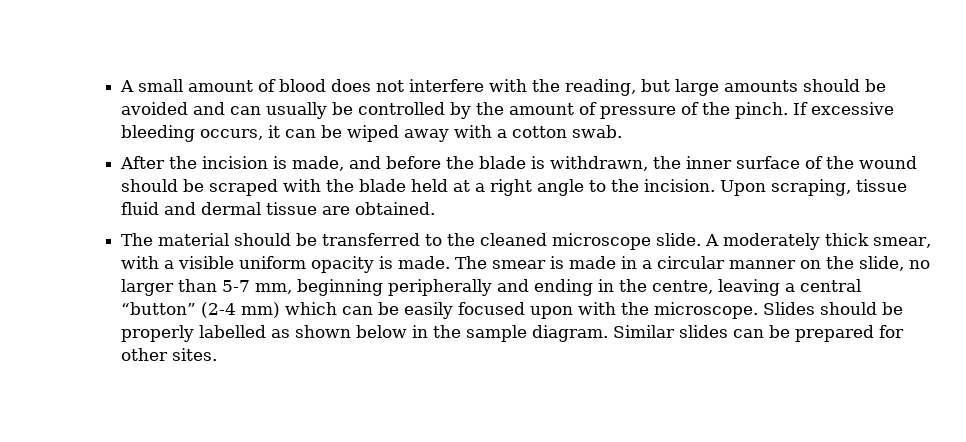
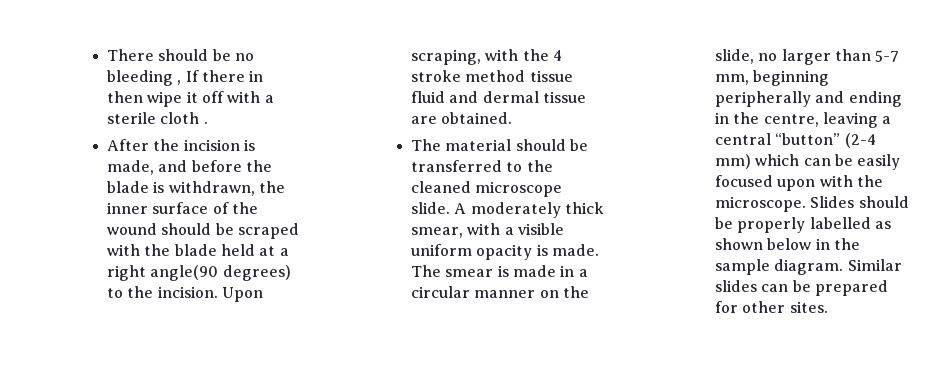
[120,79,887,96] [121,102,895,119] [121,125,623,142] A small amount of blood does not interfere with the reading, but large amounts should be avoided and can usually be controlled by the amount of pressure of the pinch. If excessive bleeding occurs, it can be wiped away with a cotton swab. -> [107,49,255,61] [107,70,264,86] [107,91,274,107] [107,112,208,124] There should be no bleeding , If there in then wipe it off with a sterile cloth .
[537,179,585,196] angle -> [150,265,291,281] angle(90 degrees)
(852, 187) none -> [485,49,563,61] [411,70,526,82] with the 4 stroke method

